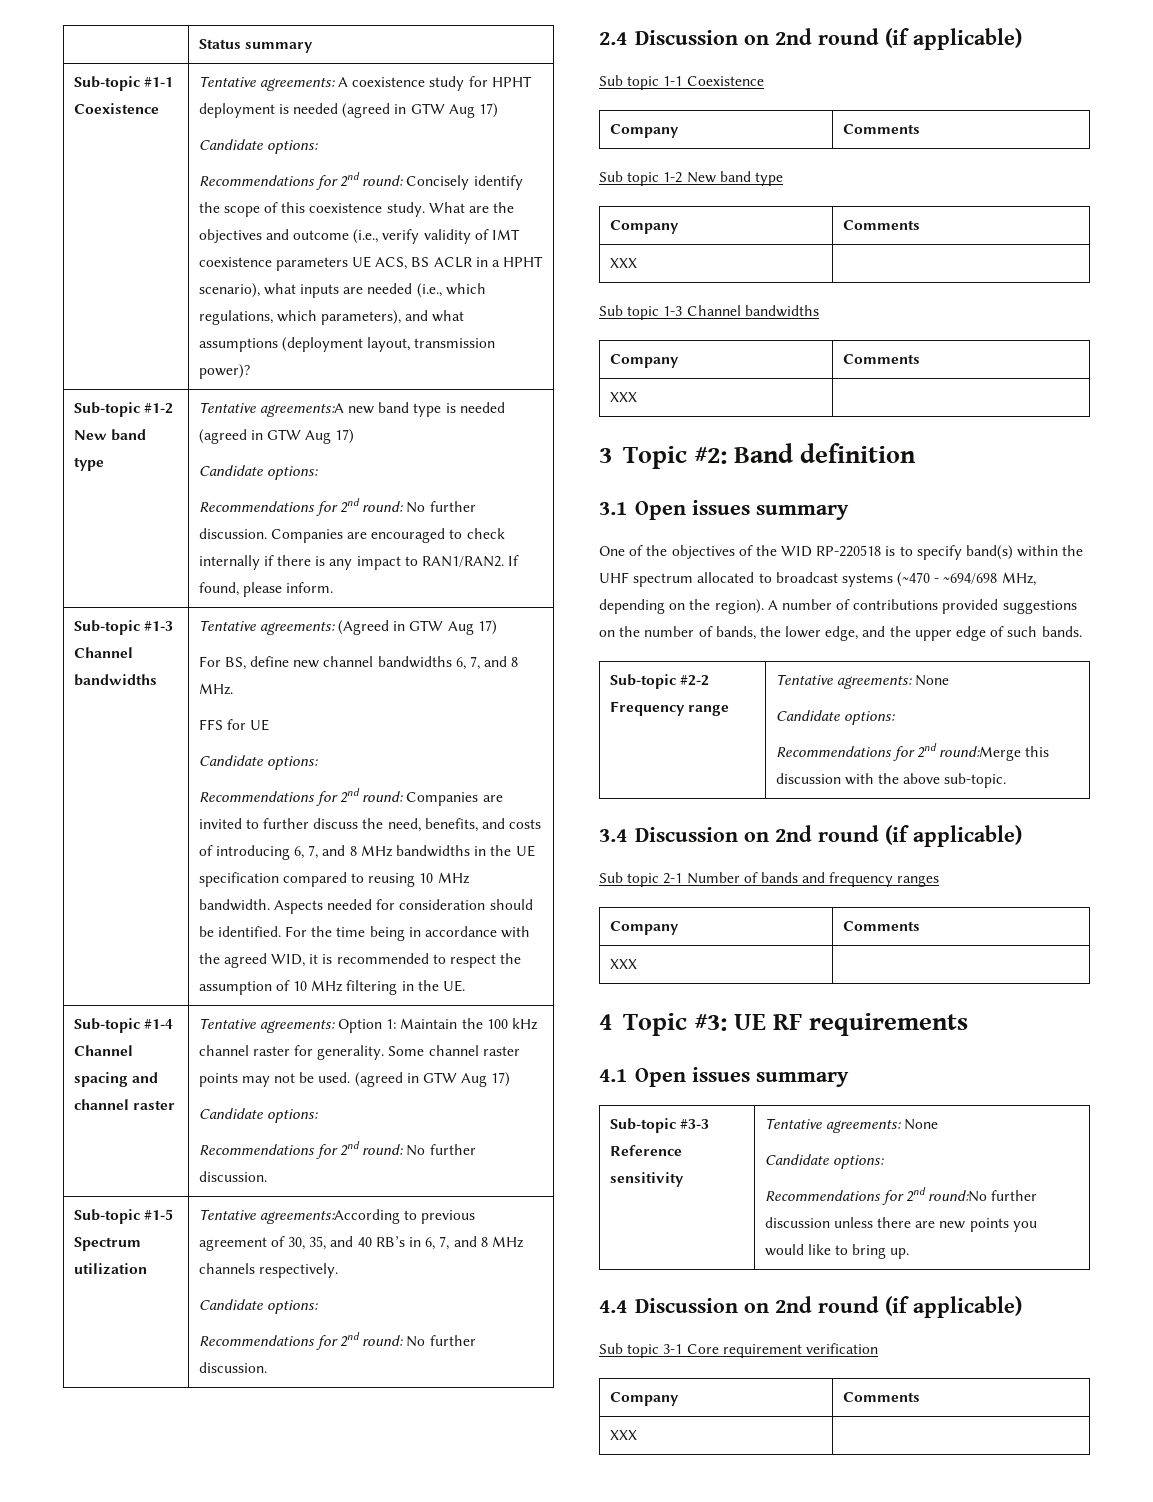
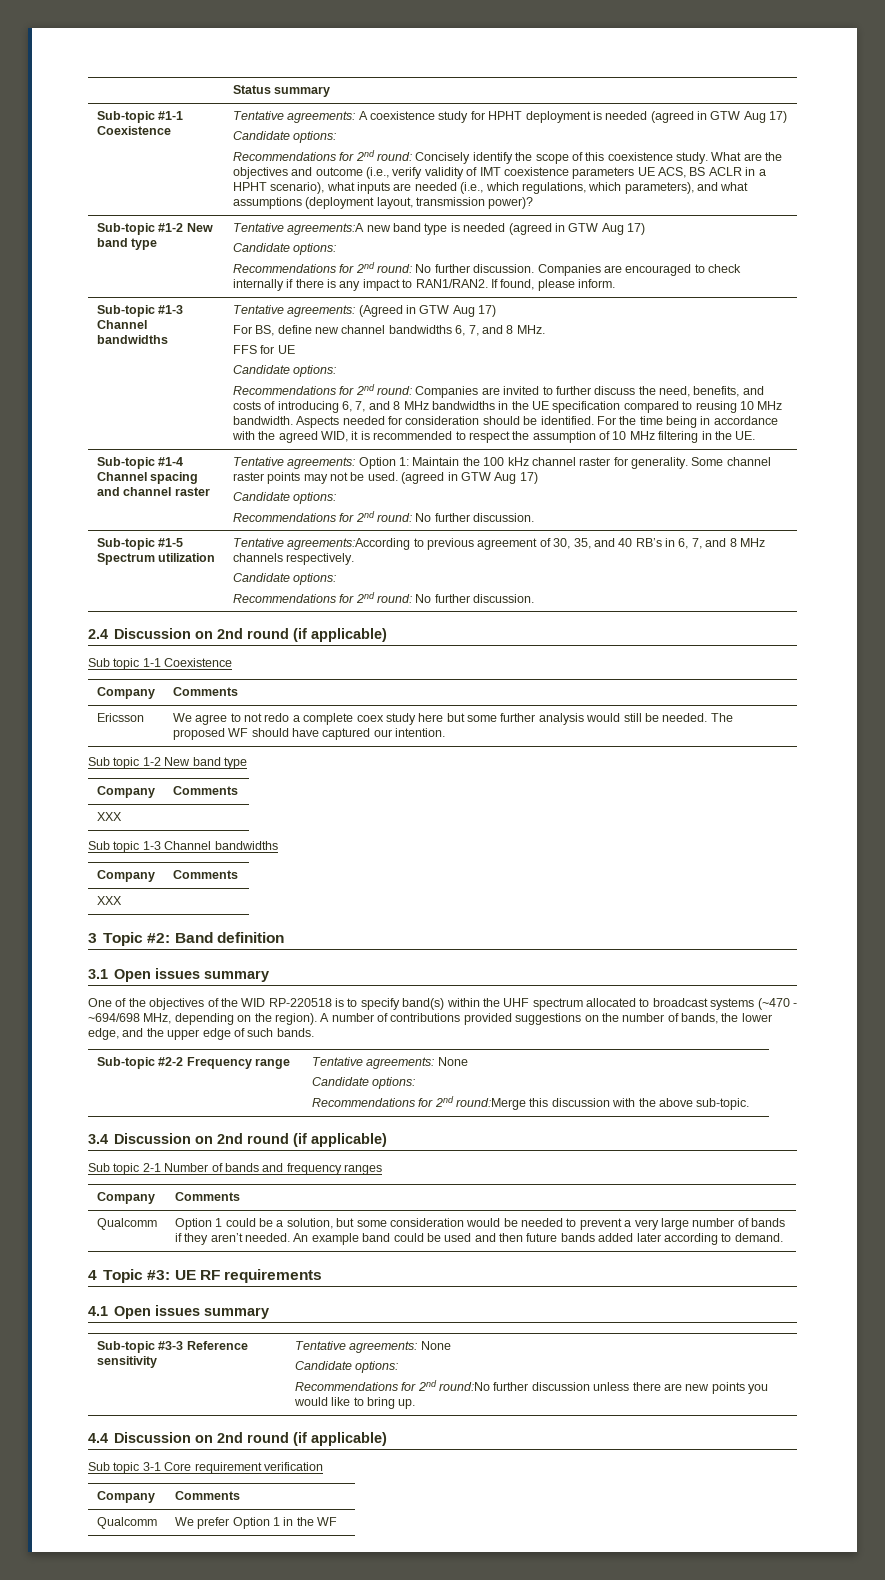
(920, 129) none -> [96,713,144,722] [172,713,733,725] [172,728,446,740] // Ericsson | We agree to not redo a complete coex study here but some further analysis would still be needed. The proposed WF should have captured our intention.
[609,959,637,969] XXX | -> [96,1218,157,1230] [174,1218,786,1230] [174,1233,783,1245] Qualcomm | Option 1 could be a solution, but some consideration would be needed to prevent a very large number of bands if they aren’t needed. An example band could be used and then future bands added later according to demand.
[609,1430,637,1440] XXX | -> [96,1517,157,1529] [174,1517,338,1529] Qualcomm | We prefer Option 1 in the WF

